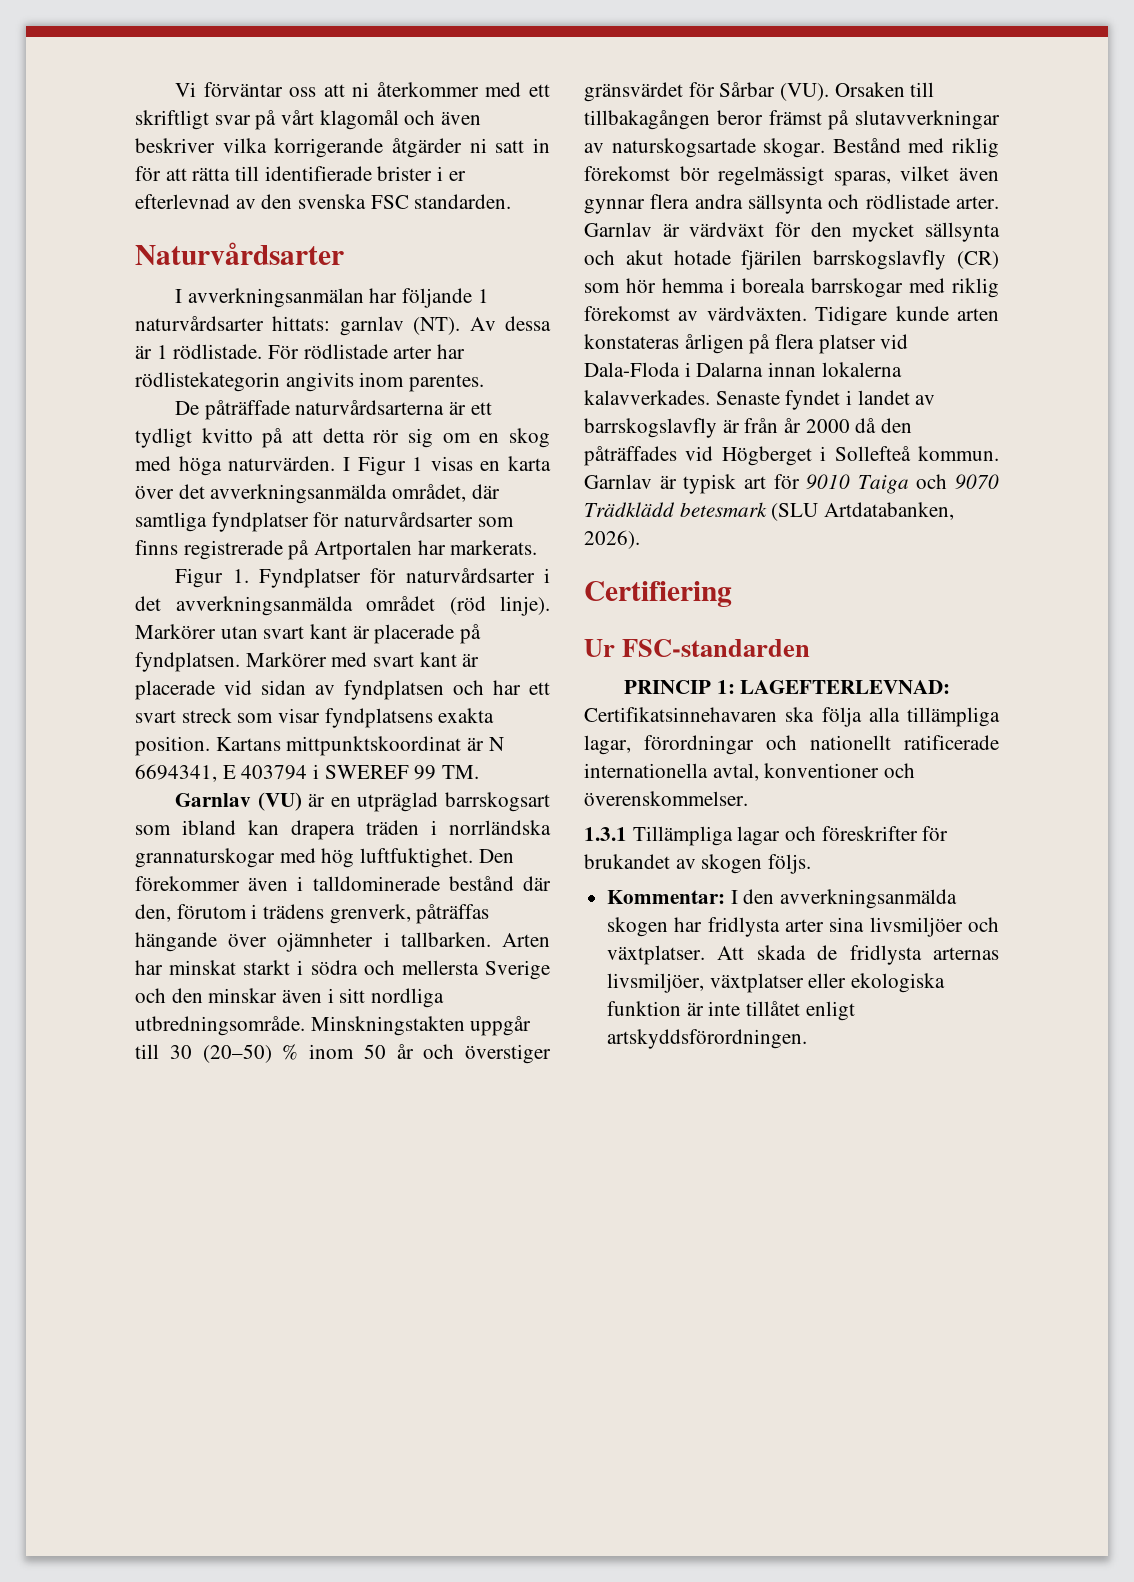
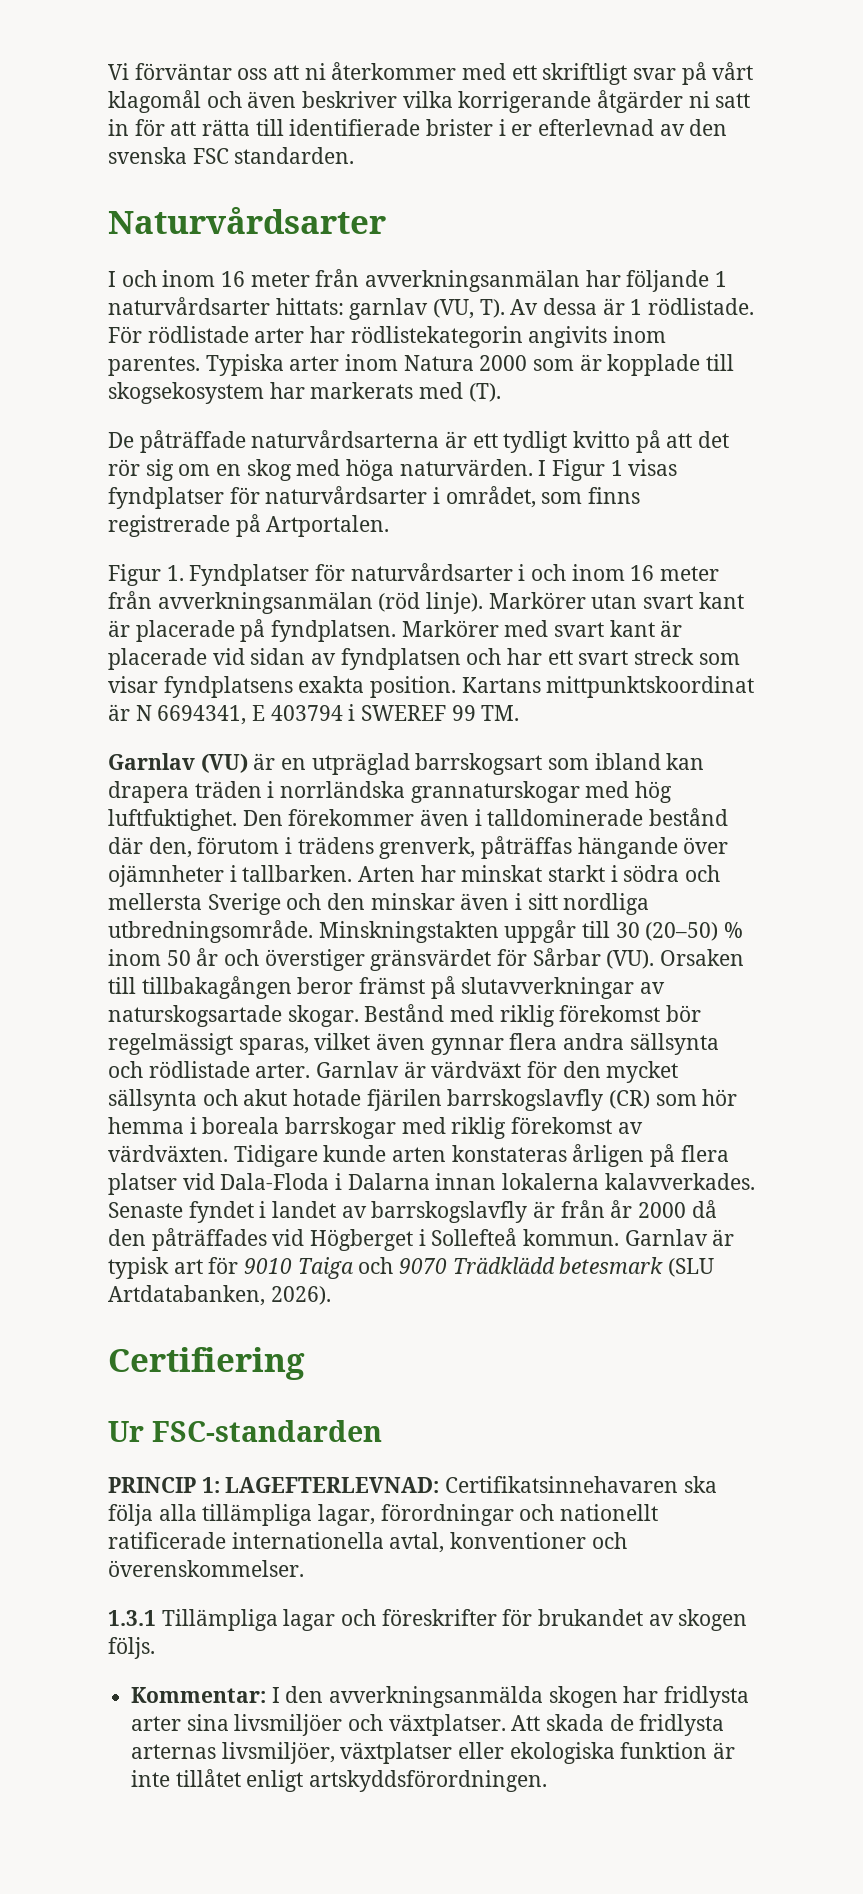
(183, 296) none -> [121,269,360,287] och inom 16 meter från
[413,317,461,335] (NT). -> [433,299,505,319] (VU, T).
(485, 383) none -> [205,354,735,376] [108,382,501,404] Typiska arter inom Natura 2000 som är kopplade till skogsekosystem har markerats med (T).
[322,428,365,443] detta -> [698,431,730,448] det
[480,456,551,471] [135,484,500,504] [135,512,207,532] en karta över det avverkningsanmälda området, där samtliga -> (678, 467) none
(474, 519) none -> [433,486,536,508] i området,
[314,540,538,560] Artportalen har markerats. -> [266,515,390,537] Artportalen.
[135,596,435,616] det avverkningsanmälda området -> [531,564,720,581] [108,591,373,614] och inom 16 meter från avverkningsanmälan

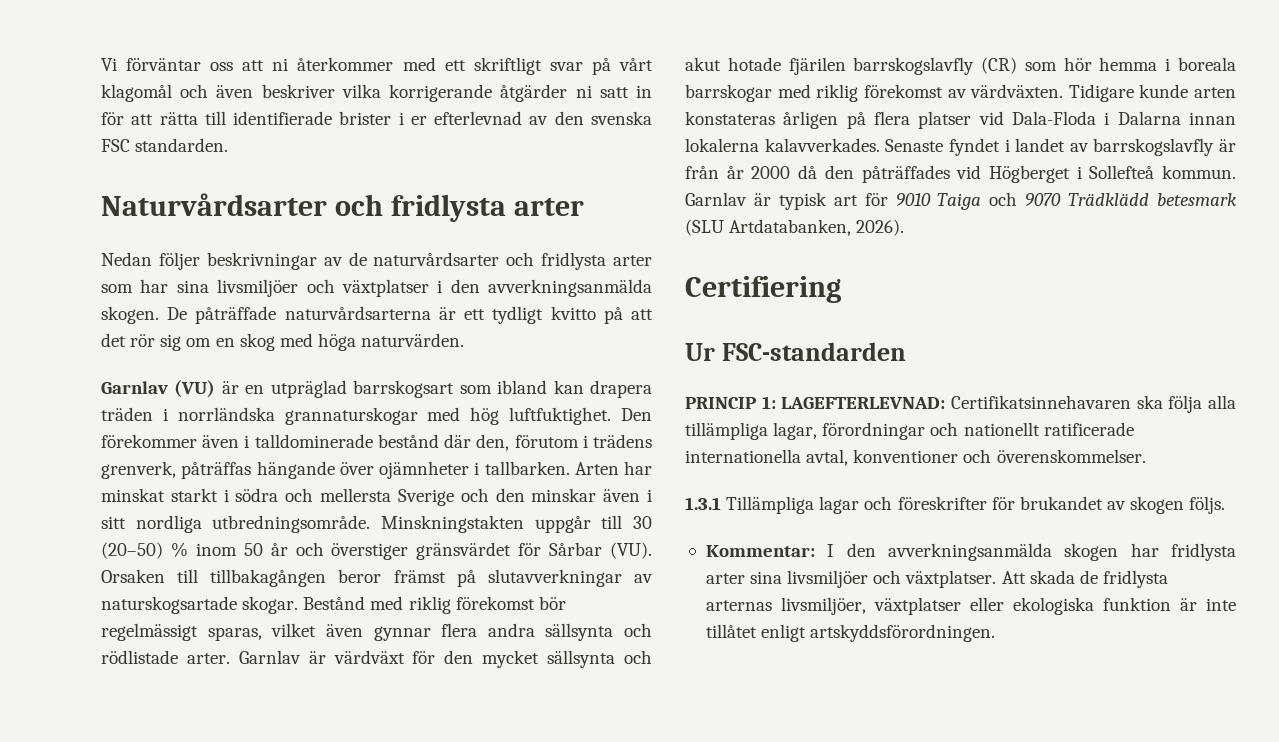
[108,269,728,292] [108,297,755,320] [108,326,667,348] [108,354,735,376] [108,382,501,404] // I och inom 16 meter från avverkningsanmälan har följande 1 naturvårdsarter hittats: garnlav (VU, T). Av dessa är 1 rödlistade. För rödlistade arter har rödlistekategorin angivits inom parentes. Typiska arter inom Natura 2000 som är kopplade till skogsekosystem har markerats med (T). // -> [334,194,584,222] [101,252,652,270] [101,279,652,297] [101,306,159,324] och fridlysta arter // Nedan följer beskrivningar av de naturvårdsarter och fridlysta arter som har sina livsmiljöer och växtplatser i den avverkningsanmälda skogen.
[538,459,678,481] [108,486,641,509] [108,514,390,537] [108,563,720,586] [108,591,744,614] [108,619,683,642] [108,648,740,670] [108,676,755,698] [108,704,520,725] I Figur 1 visas fyndplatser för naturvårdsarter i området, som finns registrerade på Artportalen. // Figur 1. Fyndplatser för naturvårdsarter i och inom 16 meter från avverkningsanmälan (röd linje). Markörer utan svart kant är placerade på fyndplatsen. Markörer med svart kant är placerade vid sidan av fyndplatsen och har ett svart streck som visar fyndplatsens exakta position. Kartans mittpunktskoordinat är N 6694341, E 403794 i SWEREF 99 TM. -> (465, 340) none

